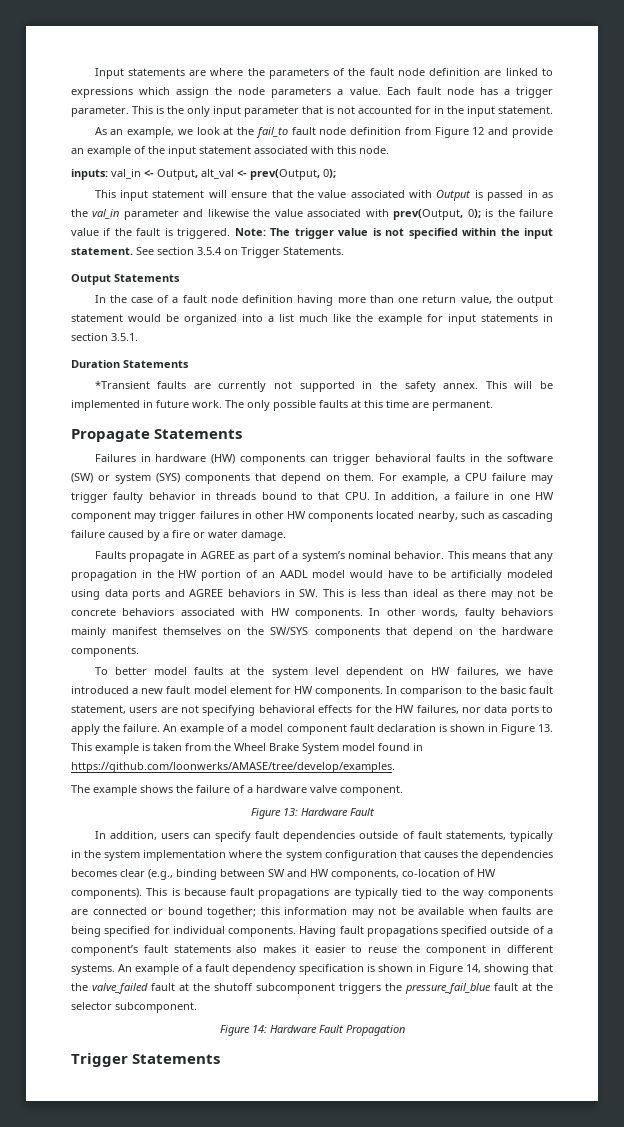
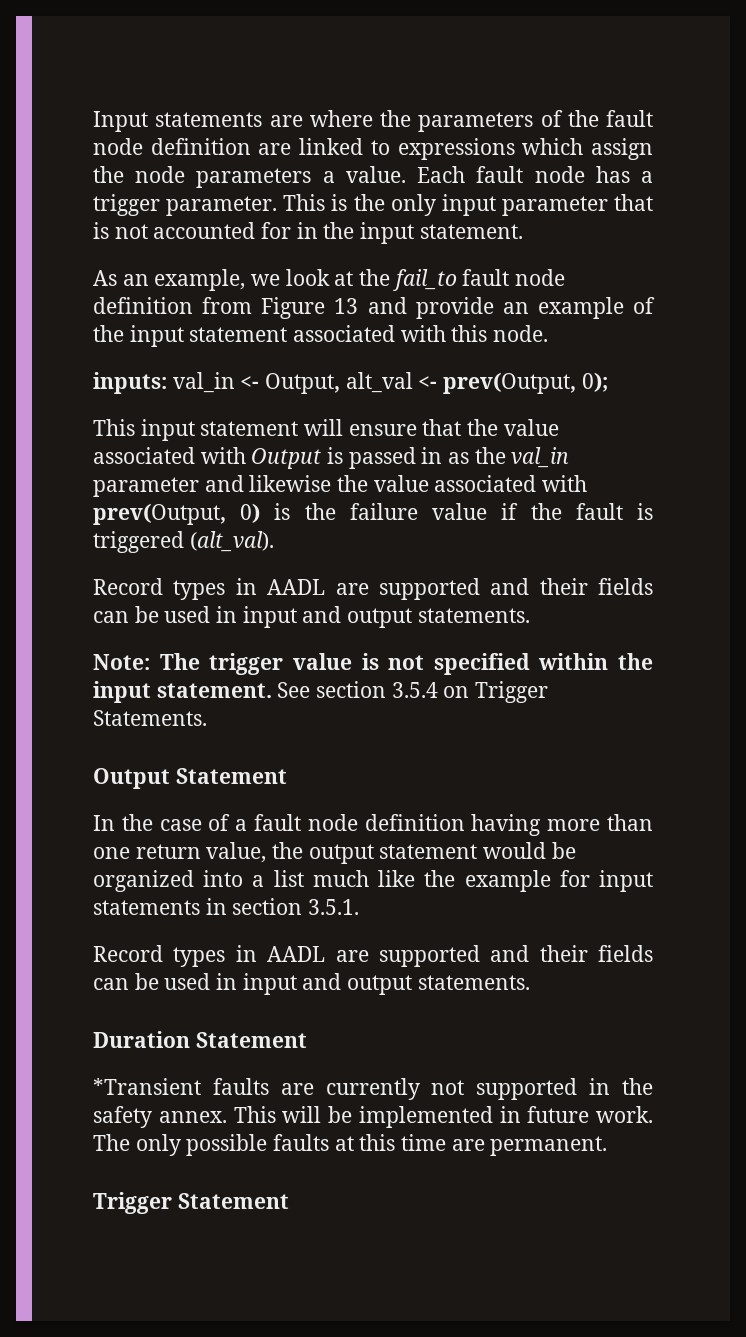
[472,127,485,135] 12 -> [334,298,359,314] 13
[467,209,481,218] 0); -> [240,503,261,523] 0)
[177,228,231,239] triggered. -> [93,531,274,553] [93,578,653,600] [93,606,530,628] triggered (alt_val). // Record types in AADL are supported and their fields can be used in input and output statements. //
[114,274,180,282] Statements -> [175,768,287,784] Statement
(138, 337) none -> [93,945,653,967] [93,973,530,995] // Record types in AADL are supported and their fields can be used in input and output statements.
[123,360,189,368] Statements -> [195,1032,307,1048] Statement
[71,429,243,442] [94,454,553,465] [71,473,554,484] [71,492,554,503] [71,511,553,522] [71,530,286,541] [94,551,553,562] [71,570,553,581] [71,589,553,600] [71,608,553,619] [71,627,553,638] [71,646,139,657] [94,667,553,678] [71,686,554,697] [71,705,553,716] [71,724,553,735] [71,743,423,754] [71,762,395,773] [71,785,403,796] [250,808,374,819] [94,831,553,842] [71,850,553,861] [71,869,496,880] [71,888,553,899] [71,907,554,918] [71,926,553,937] [71,945,553,956] [71,964,553,975] [71,983,553,994] [71,1002,197,1013] [219,1025,405,1036] [71,1053,221,1067] // Propagate Statements // Failures in hardware (HW) components can trigger behavioral faults in the software (SW) or system (SYS) components that depend on them. For example, a CPU failure may trigger faulty behavior in threads bound to that CPU. In addition, a failure in one HW component may trigger failures in other HW components located nearby, such as cascading failure caused by a fire or water damage. // Faults propagate in AGREE as part of a system’s nominal behavior. This means that any propagation in the HW portion of an AADL model would have to be artificially modeled using data ports and AGREE behaviors in SW. This is less than ideal as there may not be concrete behaviors associated with HW components. In other words, faulty behaviors mainly manifest themselves on the SW/SYS components that depend on the hardware components. // To better model faults at the system level dependent on HW failures, we have introduced a new fault model element for HW components. In comparison to the basic fault statement, users are not specifying behavioral effects for the HW failures, nor data ports to apply the failure. An example of a model component fault declaration is shown in Figure 13. This example is taken from the Wheel Brake System model found in https://github.com/loonwerks/AMASE/tree/develop/examples. // The example shows the failure of a hardware valve component. // Figure 13: Hardware Fault // In addition, users can specify fault dependencies outside of fault statements, typically in the system implementation where the system configuration that causes the dependencies becomes clear (e.g., binding between SW and HW components, co-location of HW components). This is because fault propagations are typically tied to the way components are connected or bound together; this information may not be available when faults are being specified for individual components. Having fault propagations specified outside of a component’s fault statements also makes it easier to reuse the component in different systems. An example of a fault dependency specification is shown in Figure 14, showing that the valve_failed fault at the shutoff subcomponent triggers the pressure_fail_blue fault at the selector subcomponent. // Figure 14: Hardware Fault Propagation // Trigger Statements -> [93,1192,289,1214] // Trigger Statement

